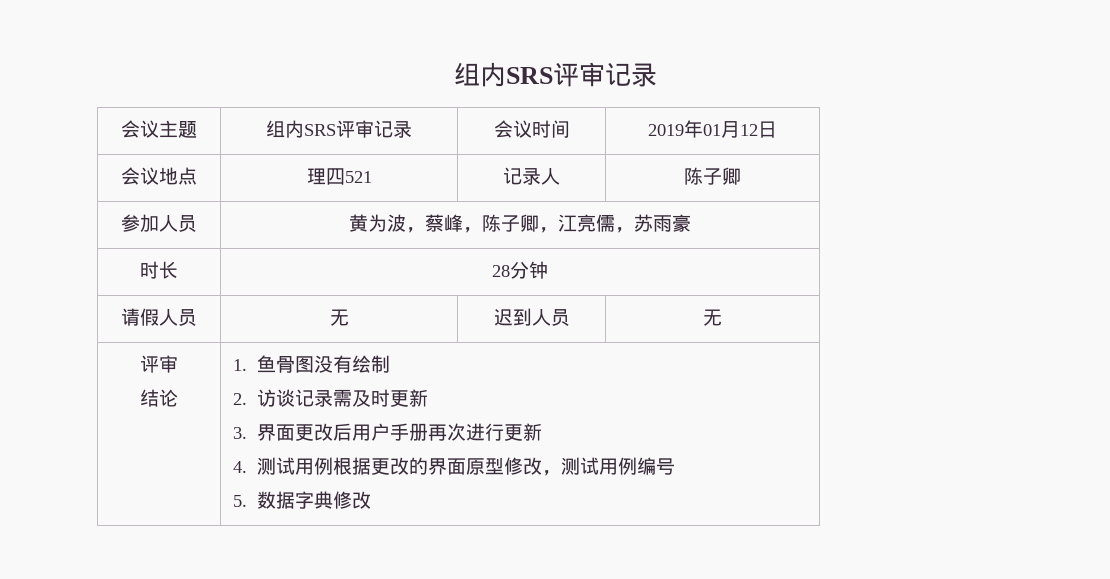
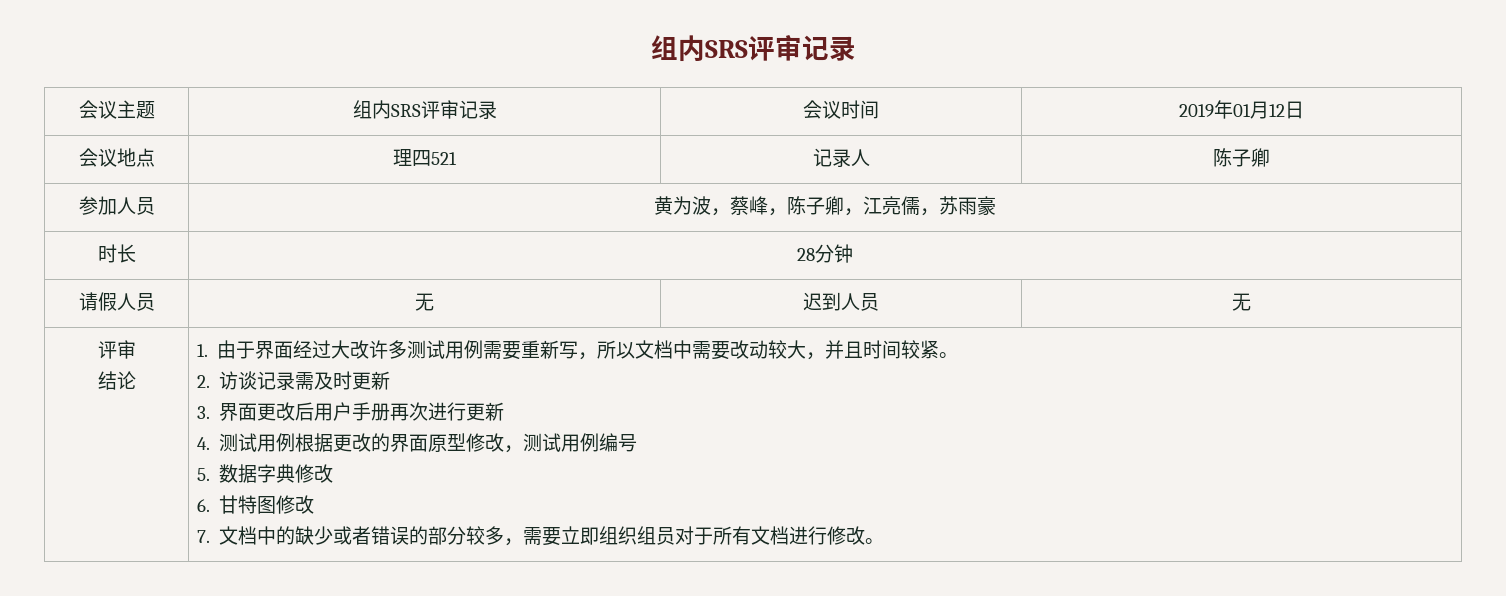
[256,355,390,373] 鱼骨图没有绘制 -> [217,340,959,360] 由于界面经过大改许多测试用例需要重新写，所以文档中需要改动较大，并且时间较紧。
(371, 500) none -> [196,495,315,514] [196,526,885,546] // 6.甘特图修改 // 7.文档中的缺少或者错误的部分较多，需要立即组织组员对于所有文档进行修改。

